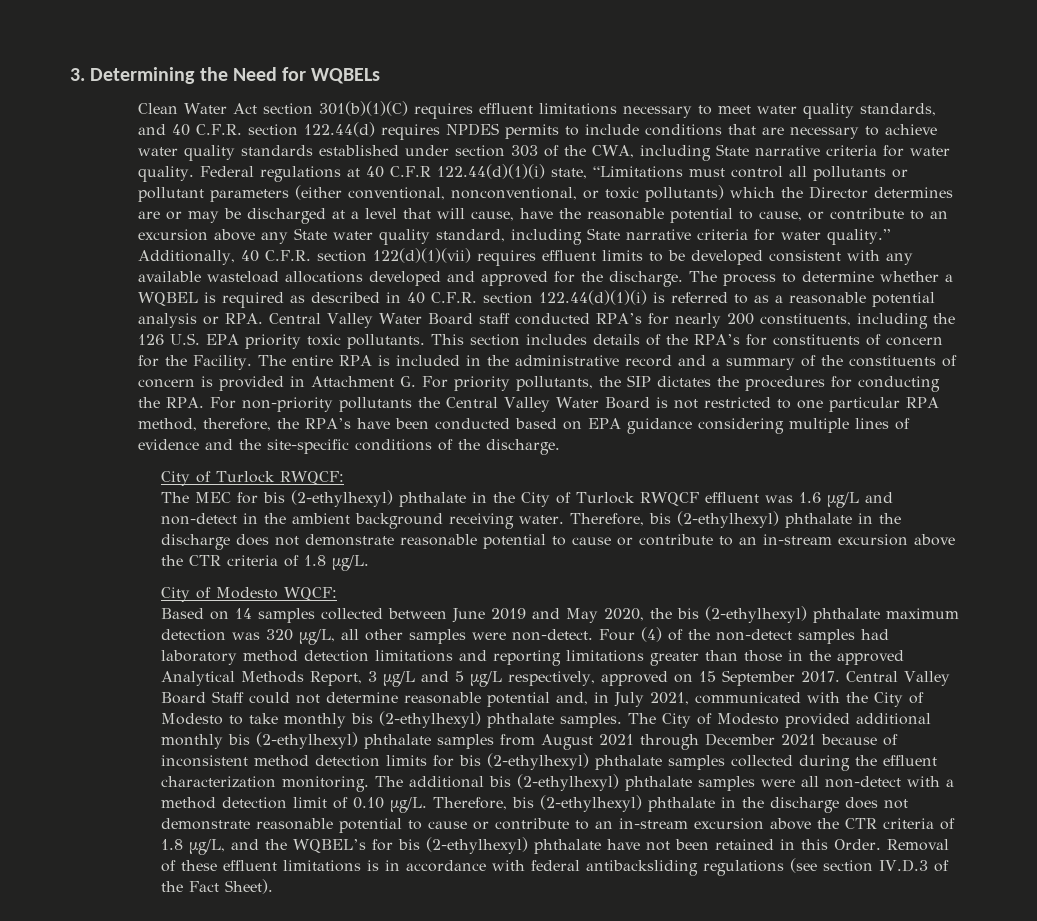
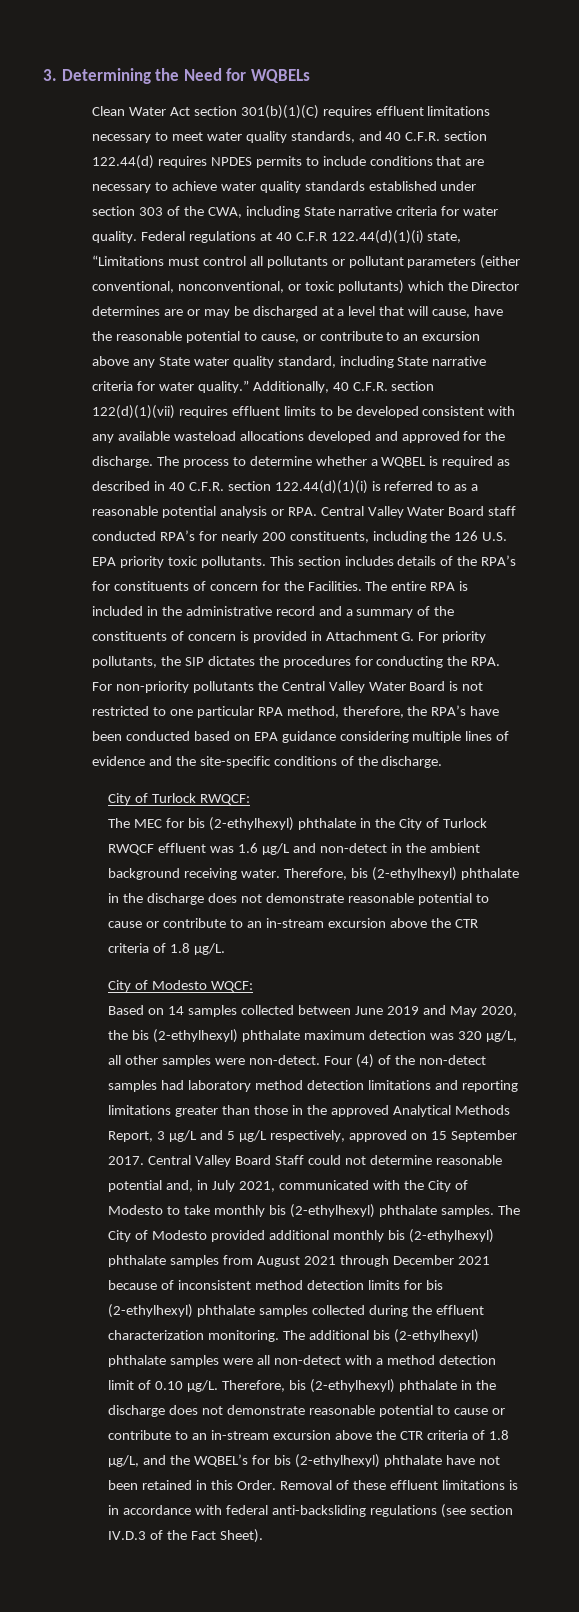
[193,355,253,370] Facility. -> [307,581,362,591] Facilities.
[586,860,699,876] antibacksliding -> [272,1505,367,1517] anti-backsliding

